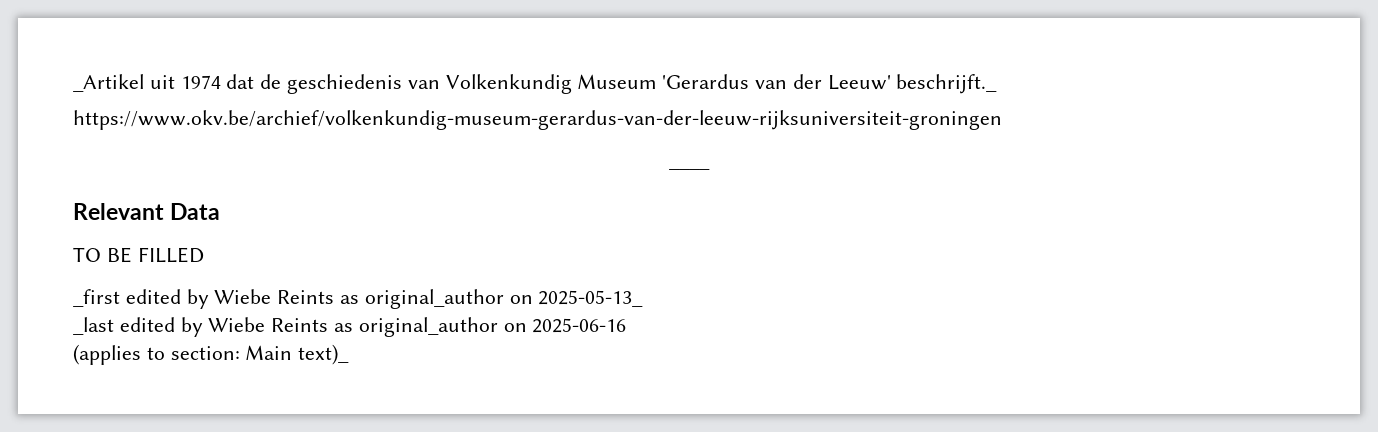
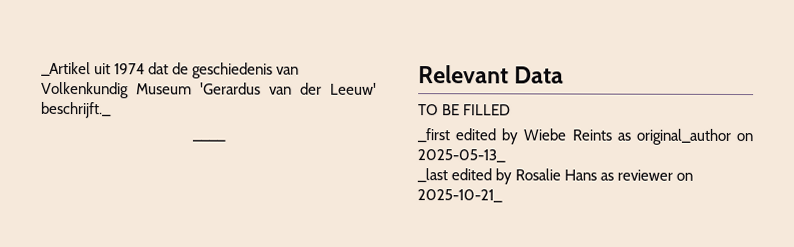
[73,110,1002,130] // https://www.okv.be/archief/volkenkundig-museum-gerardus-van-der-leeuw-rijksuniversiteit-groningen -> (112, 110) none
[208,317,627,337] [73,344,350,365] Wiebe Reints as original_author on 2025-06-16 // (applies to section: Main text)_ -> [515,168,694,181] [417,189,503,203] Rosalie Hans as reviewer on 2025-10-21_

